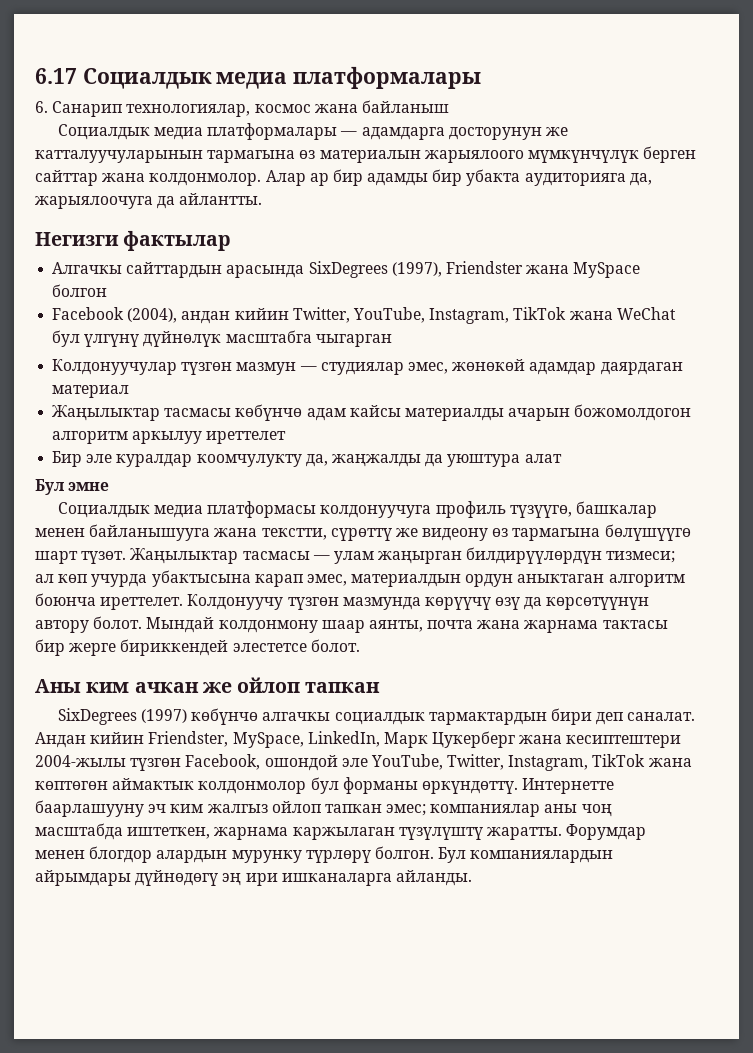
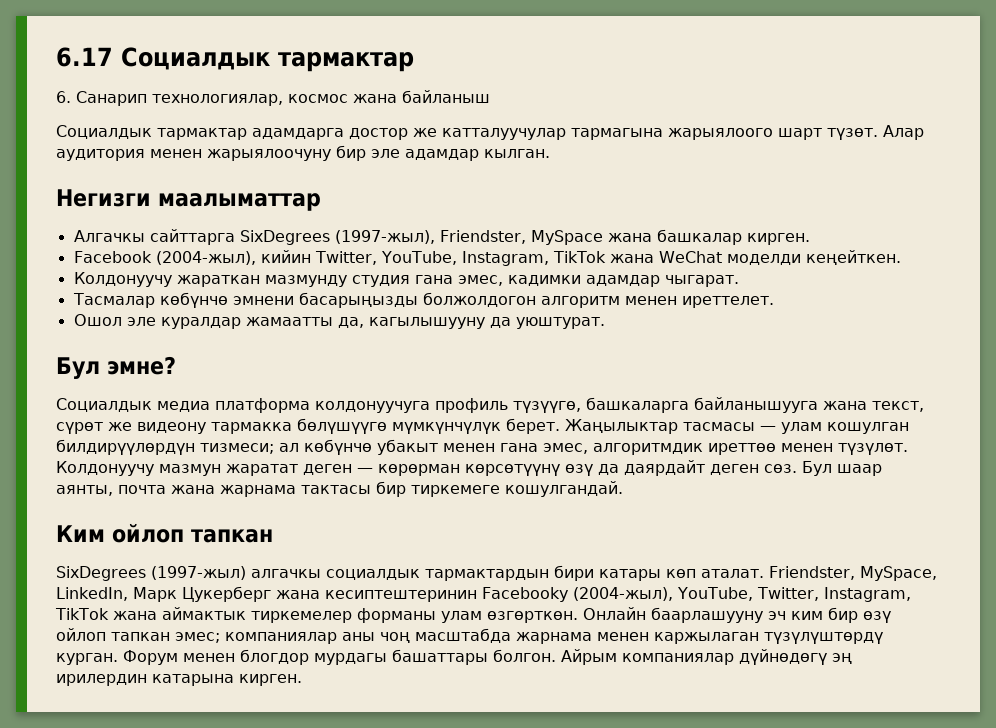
[216,66,482,89] медиа платформалары -> [278,52,414,72] тармактар
[154,123,568,140] [35,146,697,163] [35,169,652,186] [35,193,263,209] медиа платформалары — адамдарга досторунун же катталуучуларынын тармагына өз материалын жарыялоого мүмкүнчүлүк берген сайттар жана колдонмолор. Алар ар бир адамды бир убакта аудиторияга да, жарыялоочуга да айлантты. -> [157,125,924,140] [56,145,550,161] тармактар адамдарга достор же катталуучулар тармагына жарыялоого шарт түзөт. Алар аудитория менен жарыялоочуну бир эле адамдар кылган.
[123,230,232,251] фактылар -> [158,193,321,211] маалыматтар
[126,261,641,278] [52,284,108,297] сайттардын арасында SixDegrees (1997), Friendster жана MySpace болгон -> [149,229,810,245] сайттарга SixDegrees (1997-жыл), Friendster, MySpace жана башкалар кирген.
[127,308,231,324] (2004), андан -> [155,251,256,265] (2004-жыл),
[52,330,392,347] [52,359,683,375] [52,385,130,398] [52,404,692,421] [52,431,287,444] [52,451,562,467] [35,479,110,495] [57,501,317,518] бул үлгүнү дүйнөлүк масштабга чыгарган // Колдонуучулар түзгөн мазмун — студиялар эмес, жөнөкөй адамдар даярдаган материал // Жаңылыктар тасмасы көбүнчө адам кайсы материалды ачарын божомолдогон алгоритм аркылуу иреттелет // Бир эле куралдар коомчулукту да, жаңжалды да уюштура алат // Бул эмне // Социалдык медиа платформасы -> [727,250,902,265] [73,272,739,287] [72,292,774,308] [73,314,605,329] [56,356,176,379] [56,398,310,413] моделди кеңейткен. // Колдонуучу жараткан мазмунду студия гана эмес, кадимки адамдар чыгарат. // Тасмалар көбүнчө эмнени басарыңызды болжолдогон алгоритм менен иреттелет. // Ошол эле куралдар жамаатты да, кагылышууну да уюштурат. // Бул эмне? // Социалдык медиа платформа
[575,501,657,518] [35,524,691,541] [35,551,127,564] башкалар менен байланышууга жана текстти, сүрөттү же видеону өз тармагына бөлүшүүгө шарт түзөт. -> [586,397,924,413] [56,418,560,434] башкаларга байланышууга жана текст, сүрөт же видеону тармакка бөлүшүүгө мүмкүнчүлүк берет.
[378,551,463,564] жаңырган -> [827,422,909,434] кошулган
[58,570,685,587] [35,593,650,610] [35,616,318,633] көп учурда убактысына карап эмес, материалдын ордун аныктаган алгоритм боюнча иреттелет. Колдонуучу түзгөн мазмунда көрүүчү өзү да көрсөтүүнүн автору болот. Мындай колдонмону -> [304,439,908,455] [56,460,832,476] көбүнчө убакыт менен гана эмес, алгоритмдик иреттөө менен түзүлөт. Колдонуучу мазмун жаратат деген — көрөрман көрсөтүүнү өзү да даярдайт деген сөз. Бул
[69,639,360,656] [35,679,232,693] жерге бириккендей элестетсе болот. // Аны ким ачкан же -> [411,481,623,497] [56,525,105,542] тиркемеге кошулгандай. // Ким
[141,708,259,725] (1997) көбүнчө -> [151,566,246,580] (1997-жыл)
[596,712,696,725] [35,732,145,748] деп саналат. Андан кийин -> [599,569,764,581] катары көп аталат.
[566,735,682,748] [35,754,368,771] кесиптештери 2004-жылы түзгөн Facebook, ошондой эле -> [325,587,673,602] кесиптештеринин Facebookу (2004-жыл),
[35,777,615,794] көптөгөн аймактык колдонмолор бул форманы өркүндөттү. Интернетте -> [161,607,646,623] аймактык тиркемелер форманы улам өзгөрткөн. Онлайн
[207,804,268,813] жалгыз -> [827,607,891,623] бир өзү
[127,824,647,840] [35,846,614,863] [35,870,472,886] иштеткен, жарнама каржылаган түзүлүштү жаратты. Форумдар менен блогдор алардын мурунку түрлөрү болгон. Бул компаниялардын айрымдары дүйнөдөгү эң ири ишканаларга айланды. -> [516,632,883,644] [56,649,852,665] [56,674,302,686] жарнама менен каржылаган түзүлүштөрдү курган. Форум менен блогдор мурдагы башаттары болгон. Айрым компаниялар дүйнөдөгү эң ирилердин катарына кирген.

